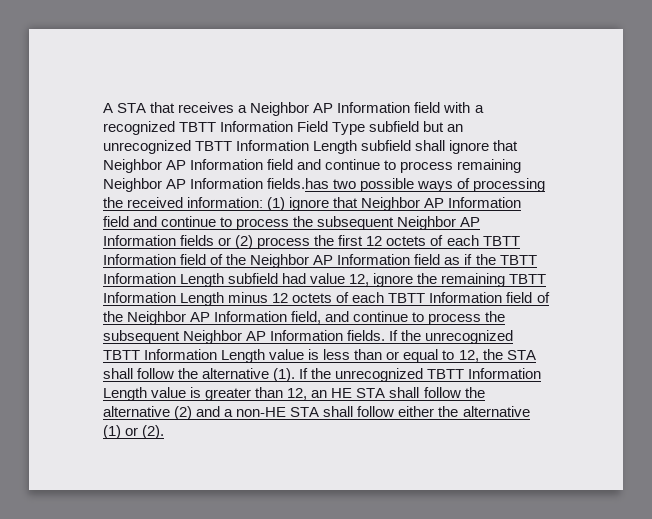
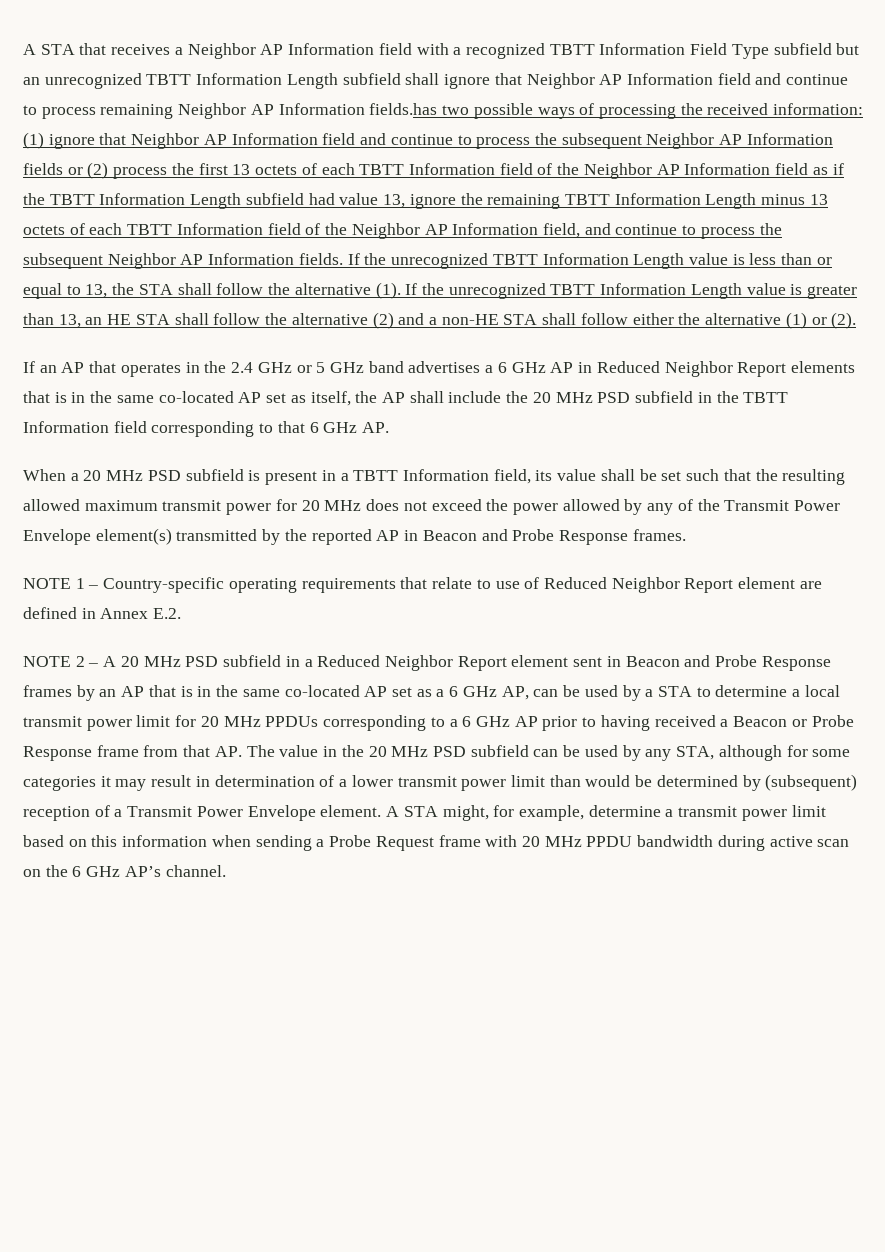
[366,236,383,246] 12 -> [232,164,251,175] 13
[349,274,370,286] 12, -> [383,194,406,208] 13,
[272,293,289,303] 12 -> [809,194,828,205] 13
[458,350,479,362] 12, -> [85,284,108,298] 13,
[287,388,308,400] 12, -> [58,314,81,328] 13,
(165, 432) none -> [23,361,855,377] [23,391,789,406] [23,421,390,437] [23,469,846,485] [23,499,841,515] [23,528,686,545] [23,577,822,593] [23,607,182,619] [23,655,831,671] [23,685,840,701] [23,715,854,731] [23,745,851,761] [23,774,858,791] [23,805,826,821] [23,835,850,851] [23,865,226,877] // If an AP that operates in the 2.4 GHz or 5 GHz band advertises a 6 GHz AP in Reduced Neighbor Report elements that is in the same co-located AP set as itself, the AP shall include the 20 MHz PSD subfield in the TBTT Information field corresponding to that 6 GHz AP. // When a 20 MHz PSD subfield is present in a TBTT Information field, its value shall be set such that the resulting allowed maximum transmit power for 20 MHz does not exceed the power allowed by any of the Transmit Power Envelope element(s) transmitted by the reported AP in Beacon and Probe Response frames. // NOTE 1 – Country-specific operating requirements that relate to use of Reduced Neighbor Report element are defined in Annex E.2. // NOTE 2 – A 20 MHz PSD subfield in a Reduced Neighbor Report element sent in Beacon and Probe Response frames by an AP that is in the same co-located AP set as a 6 GHz AP, can be used by a STA to determine a local transmit power limit for 20 MHz PPDUs corresponding to a 6 GHz AP prior to having received a Beacon or Probe Response frame from that AP. The value in the 20 MHz PSD subfield can be used by any STA, although for some categories it may result in determination of a lower transmit power limit than would be determined by (subsequent) reception of a Transmit Power Envelope element. A STA might, for example, determine a transmit power limit based on this information when sending a Probe Request frame with 20 MHz PPDU bandwidth during active scan on the 6 GHz AP’s channel.

